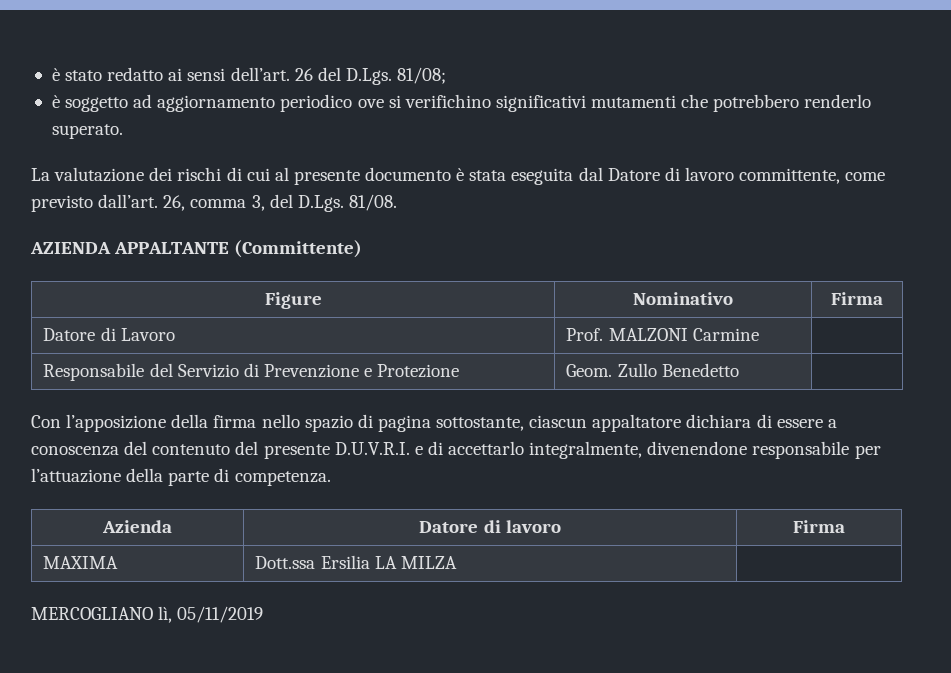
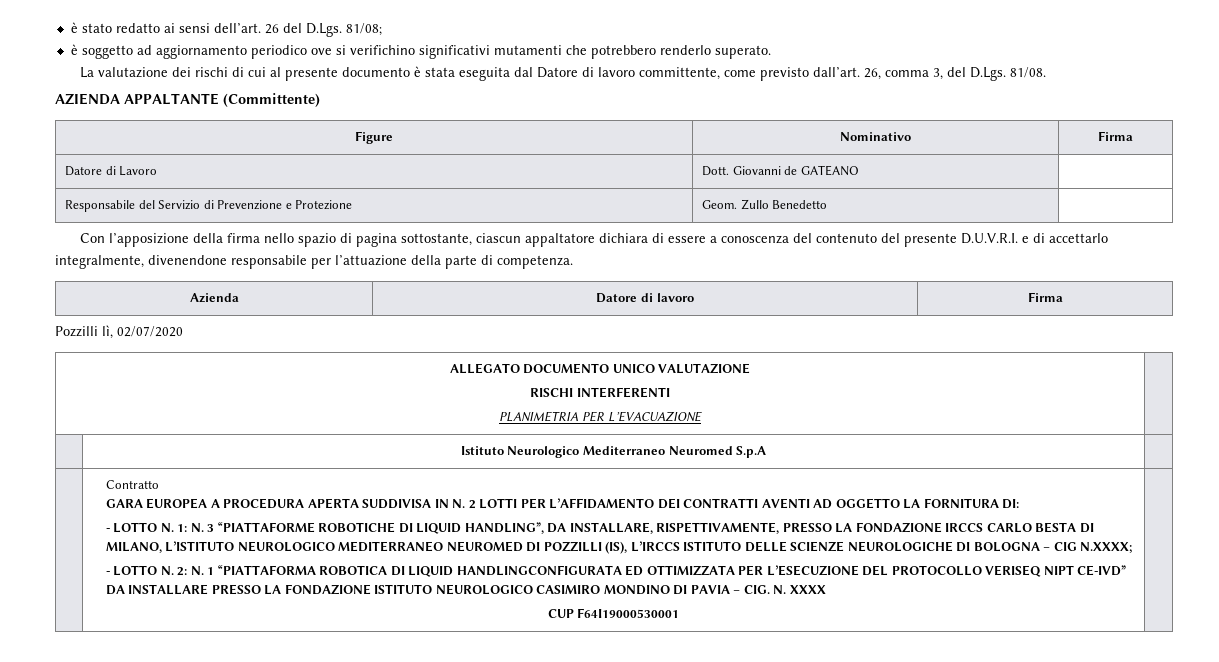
[566,328,759,341] Prof. MALZONI Carmine -> [701,165,859,176] Dott. Giovanni de GATEANO
[43,556,119,569] [255,555,457,569] [31,606,264,623] // MAXIMA | Dott.ssa Ersilia LA MILZA | // MERCOGLIANO lì, 05/11/2019 -> [55,325,183,339] [449,363,751,374] [530,387,670,398] [499,411,702,422] [460,446,767,458] [105,480,159,489] [105,498,1020,509] [105,522,1094,534] [105,541,1133,554] [105,565,1127,577] [105,584,826,595] [547,608,680,618] // Pozzilli lì, 02/07/2020 // ALLEGATO DOCUMENTO UNICO VALUTAZIONE // RISCHI INTERFERENTI // PLANIMETRIA PER L’EVACUAZIONE | // | Istituto Neurologico Mediterraneo Neuromed S.p.A | // | Contratto // GARA EUROPEA A PROCEDURA APERTA SUDDIVISA IN N. 2 LOTTI PER L’AFFIDAMENTO DEI CONTRATTI AVENTI AD OGGETTO LA FORNITURA DI: // - LOTTO N. 1: N. 3 “PIATTAFORME ROBOTICHE DI LIQUID HANDLING”, DA INSTALLARE, RISPETTIVAMENTE, PRESSO LA FONDAZIONE IRCCS CARLO BESTA DI MILANO, L’ISTITUTO NEUROLOGICO MEDITERRANEO NEUROMED DI POZZILLI (IS), L’IRCCS ISTITUTO DELLE SCIENZE NEUROLOGICHE DI BOLOGNA – CIG N.XXXX; // - LOTTO N. 2: N. 1 “PIATTAFORMA ROBOTICA DI LIQUID HANDLINGCONFIGURATA ED OTTIMIZZATA PER L’ESECUZIONE DEL PROTOCOLLO VERISEQ NIPT CE-IVD” DA INSTALLARE PRESSO LA FONDAZIONE ISTITUTO NEUROLOGICO CASIMIRO MONDINO DI PAVIA – CIG. N. XXXX // CUP F64I19000530001 |

